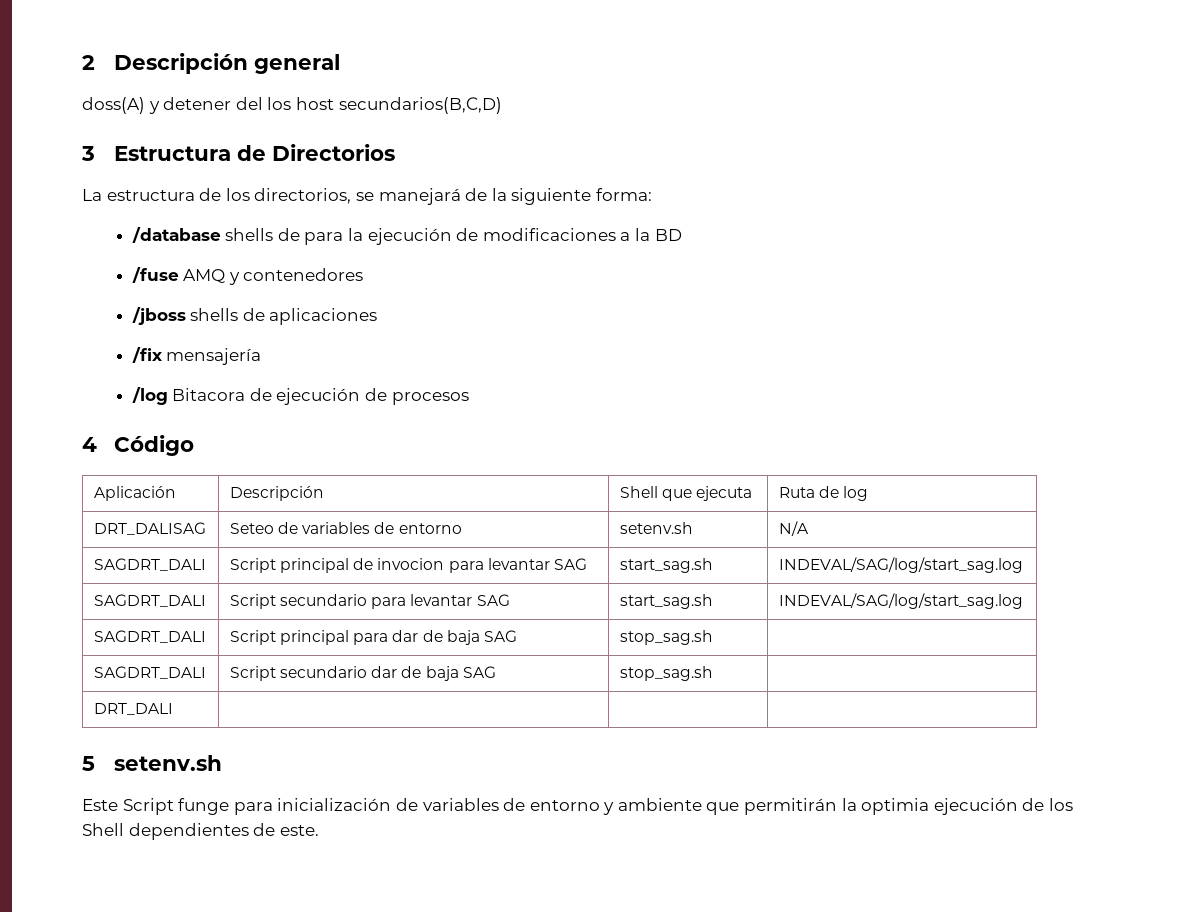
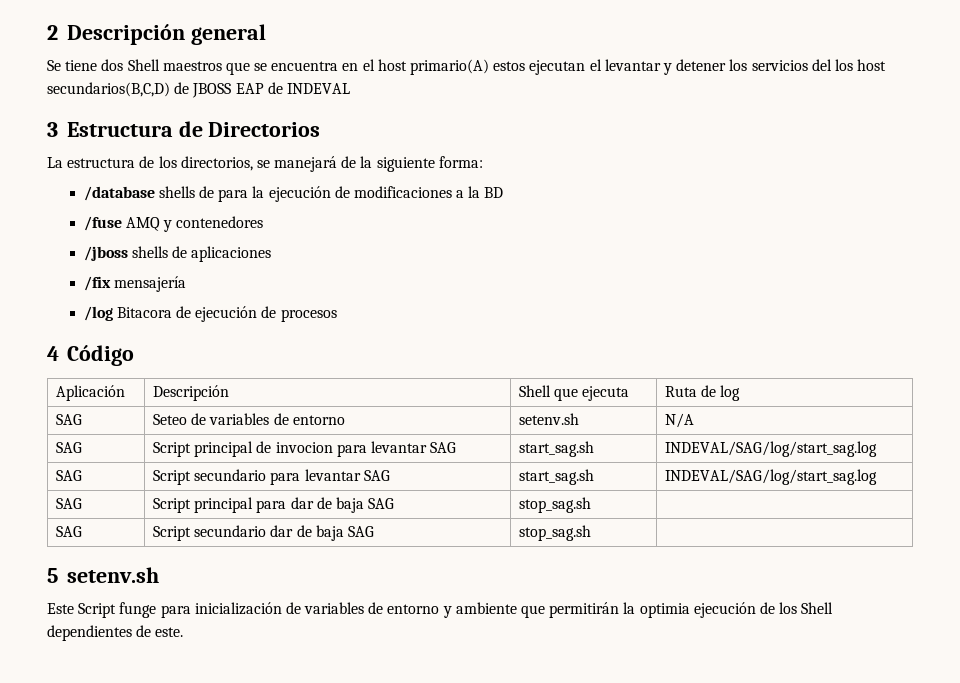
[82,97,232,114] doss(A) y detener -> [47,59,808,75] Se tiene dos Shell maestros que se encuentra en el host primario(A) estos ejecutan el levantar y detener los servicios
(502, 105) none -> [174,82,350,98] de JBOSS EAP de INDEVAL
[93,522,206,535] DRT_DALISAG -> [56,414,83,425] SAG
[93,558,206,571] SAGDRT_DALI -> [56,442,83,453] SAG
[93,594,206,607] SAGDRT_DALI -> [56,470,83,481] SAG
[93,630,206,643] SAGDRT_DALI -> [56,498,83,509] SAG
[93,666,206,679] SAGDRT_DALI -> [56,526,83,537] SAG
[93,703,173,715] // DRT_DALI | | | -> (592, 533) none

